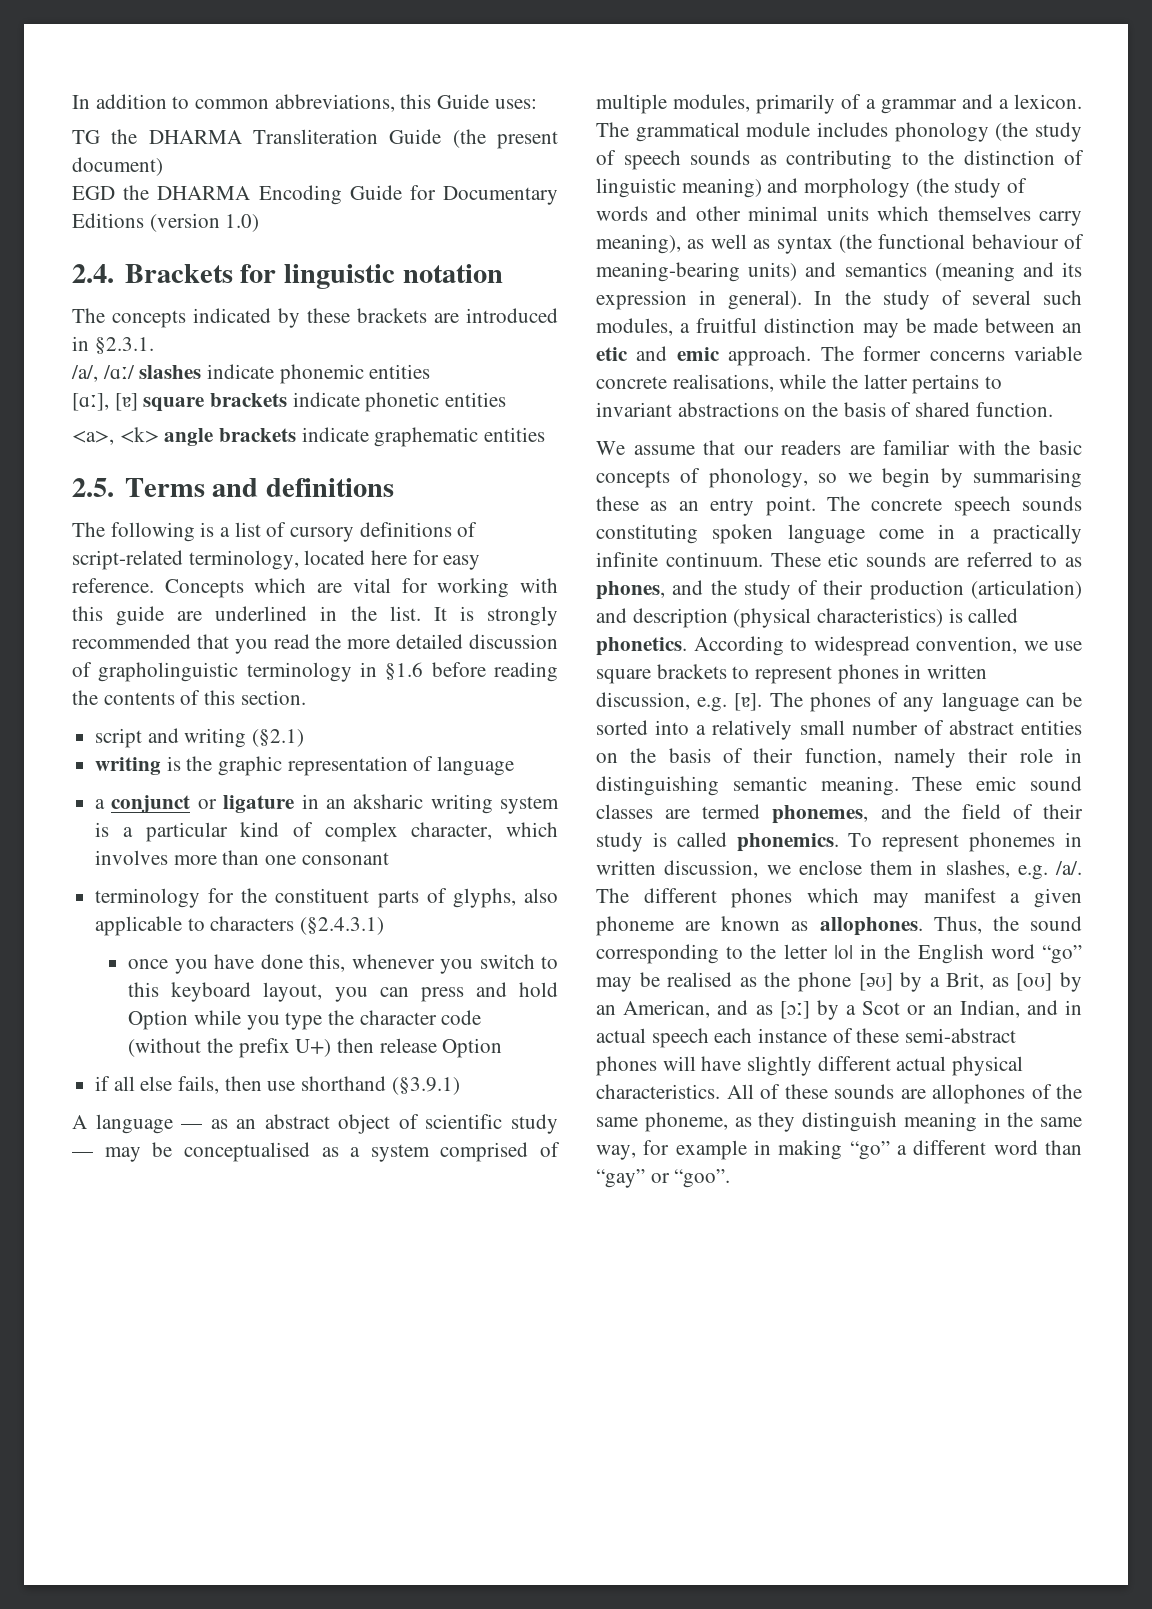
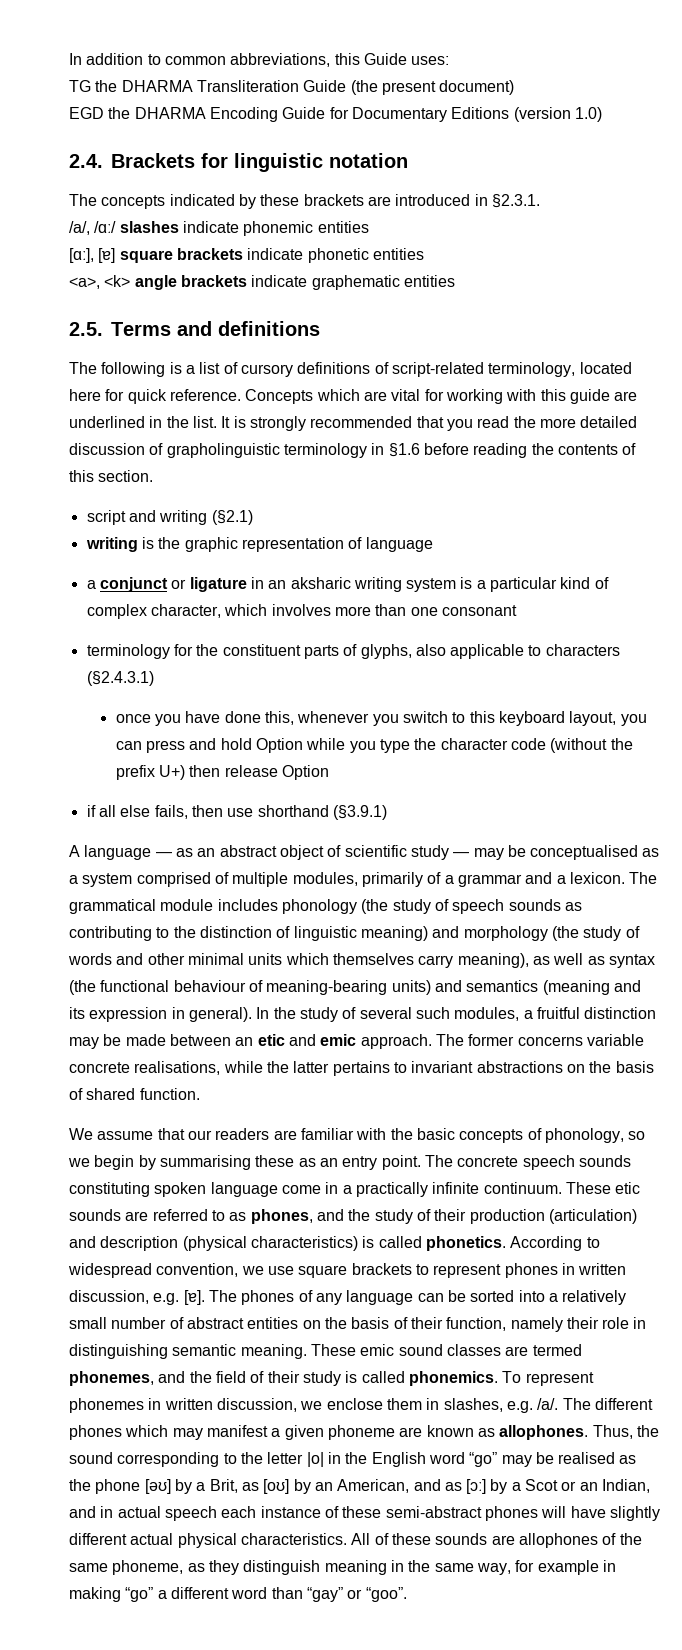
[443,555,481,570] easy -> [127,389,167,404] quick

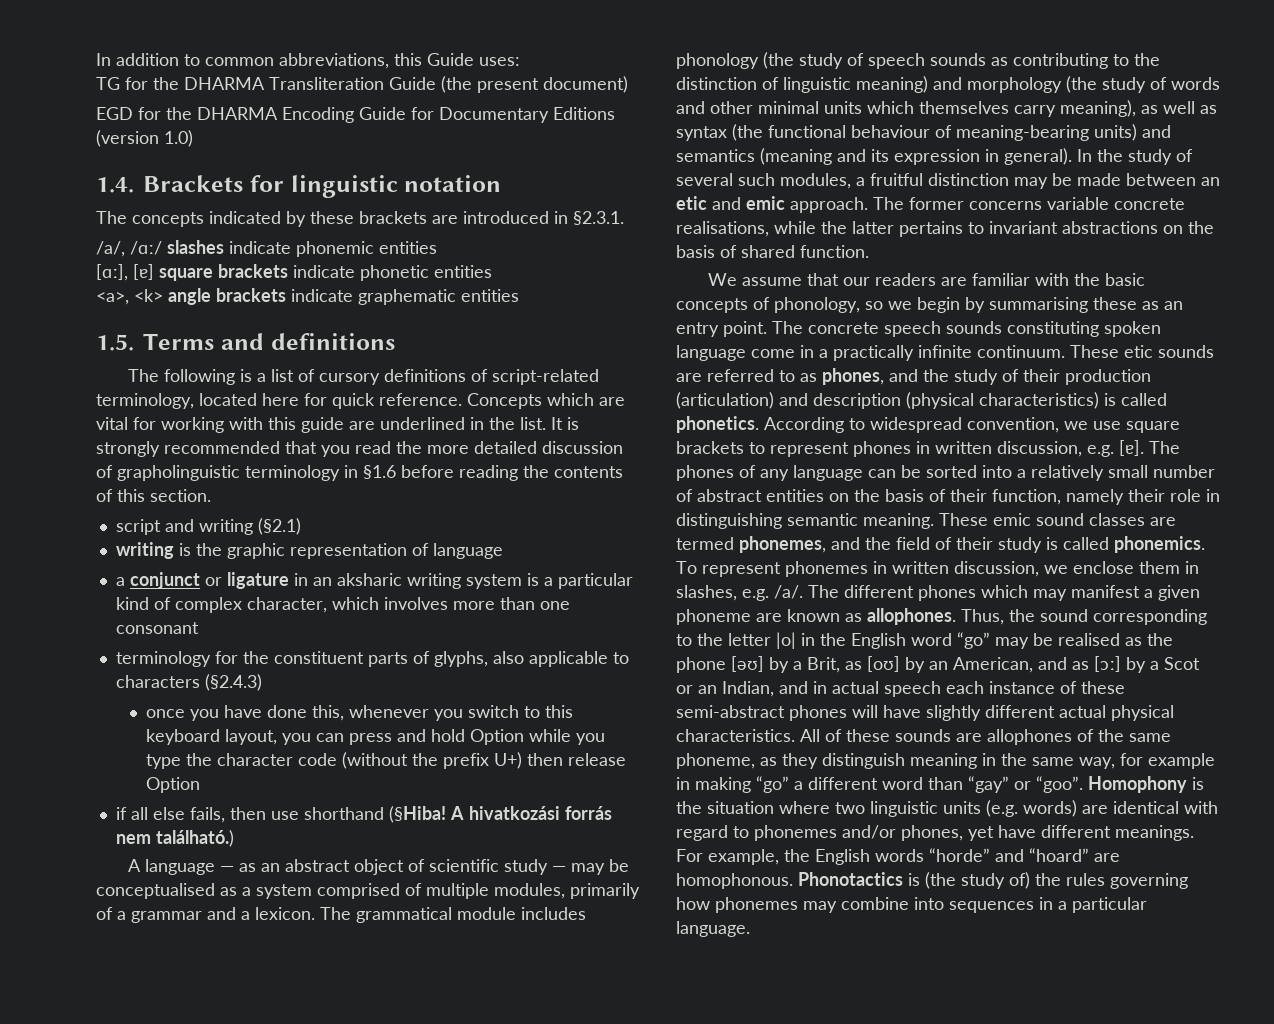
(91, 86) none -> [125,77,148,90] for
(104, 113) none -> [138,107,161,120] for
[69,154,103,168] 2.4. -> [96,177,134,193] 1.4.
[69,322,103,336] 2.5. -> [96,334,134,351] 1.5.
[86,671,154,686] (§2.4.3.1) -> [204,674,262,691] (§2.4.3)
[332,805,387,820] (§3.9.1) -> [388,806,612,823] [115,830,234,847] (§Hiba! A hivatkozási forrás nem található.)
(407, 1594) none -> [1088,776,1204,793] [676,800,1218,817] [676,825,1194,841] [676,848,1120,865] [676,872,1188,889] [676,897,1147,913] [676,921,750,937] Homophony is the situation where two linguistic units (e.g. words) are identical with regard to phonemes and/or phones, yet have different meanings. For example, the English words “horde” and “hoard” are homophonous. Phonotactics is (the study of) the rules governing how phonemes may combine into sequences in a particular language.

